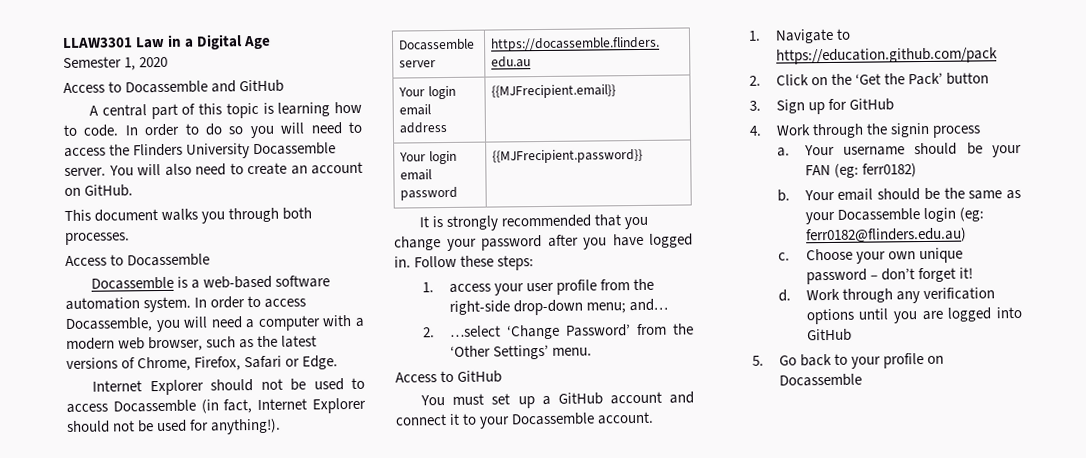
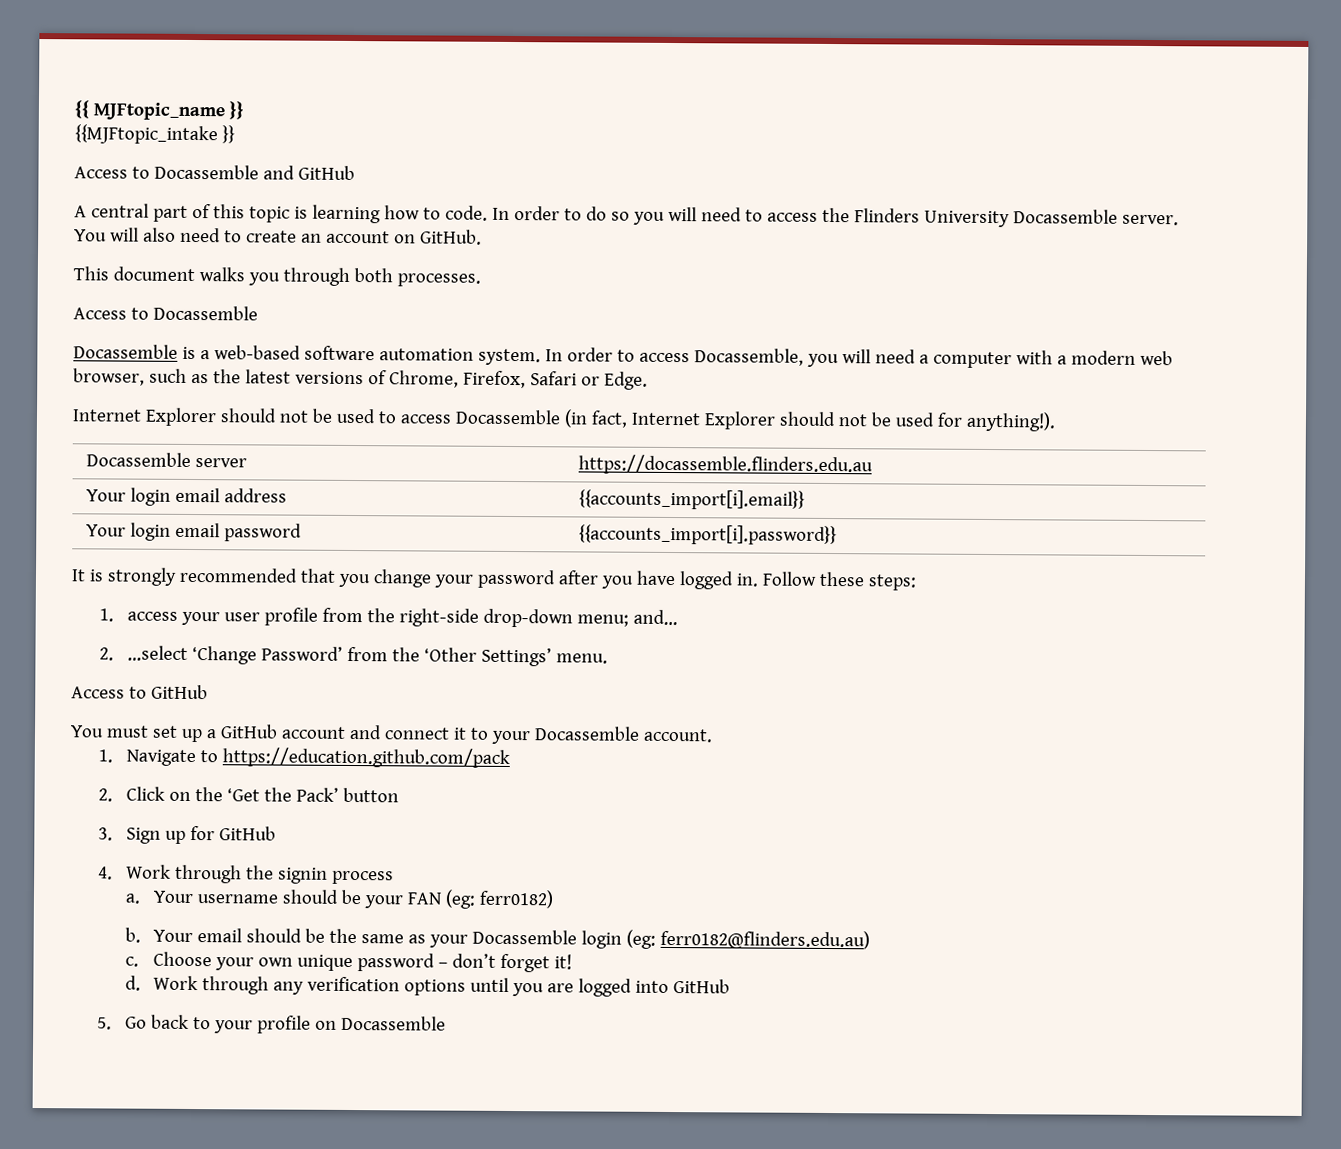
[62,34,272,50] [63,56,169,71] LLAW3301 Law in a Digital Age // Semester 1, 2020 -> [74,100,244,121] [74,124,235,145] {{ MJFtopic_name }} // {{MJFtopic_intake }}
[491,84,617,99] {{MJFrecipient.email}} -> [578,489,806,510] {{accounts_import[i].email}}
[492,148,644,164] {{MJFrecipient.password}} -> [578,524,838,546] {{accounts_import[i].password}}

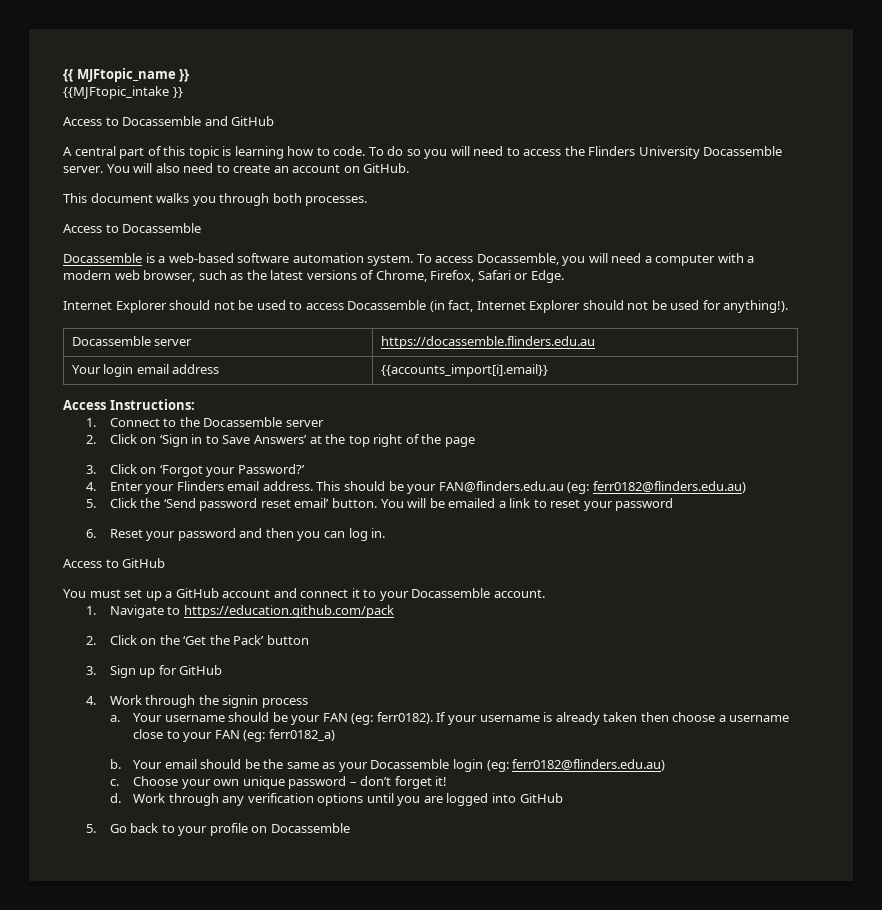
[491,206,582,221] In order to -> [368,147,384,156] To
[544,347,635,362] In order to -> [416,254,432,263] To
[86,522,303,542] [578,524,838,546] [71,567,917,591] [98,607,678,628] [98,645,608,667] // Your login email password | {{accounts_import[i].password}} // It is strongly recommended that you change your password after you have logged in. Follow these steps: // 1. access your user profile from the right-side drop-down menu; and… // 2. …select ‘Change Password’ from the ‘Other Settings’ menu. -> [63,399,195,410] [86,417,324,427] [86,434,475,447] [86,464,305,477] [86,481,746,494] [86,498,674,511] [86,528,386,541] // Access Instructions: // 1. Connect to the Docassemble server // 2. Click on ‘Sign in to Save Answers’ at the top right of the page // 3. Click on ‘Forgot your Password?’ // 4. Enter your Flinders email address. This should be your FAN@flinders.edu.au (eg: ferr0182@flinders.edu.au) // 5. Click the ‘Send password reset email’ button. You will be emailed a link to reset your password // 6. Reset your password and then you can log in.
[478,889,554,909] ferr0182) -> [376,712,790,725] [133,729,335,742] ferr0182). If your username is already taken then choose a username close to your FAN (eg: ferr0182_a)

